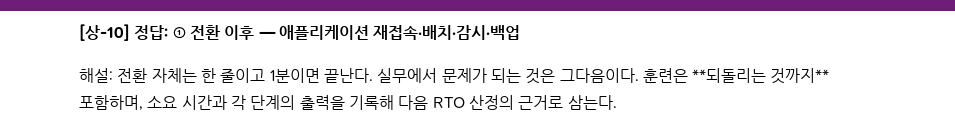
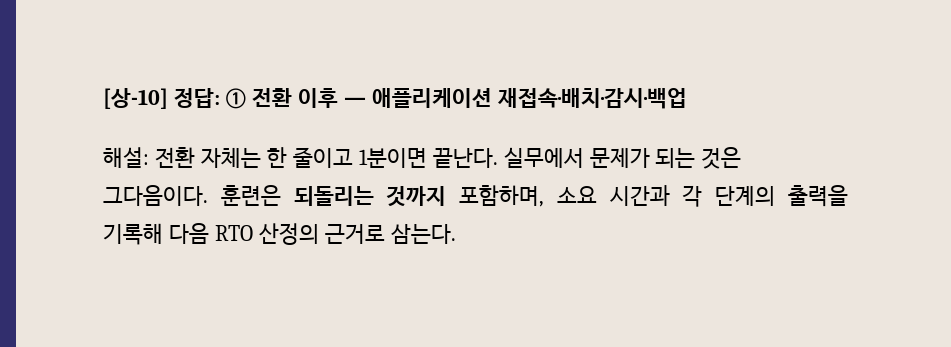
[692,68,830,84] **되돌리는 것까지** -> [293,186,447,207] 되돌리는 것까지

